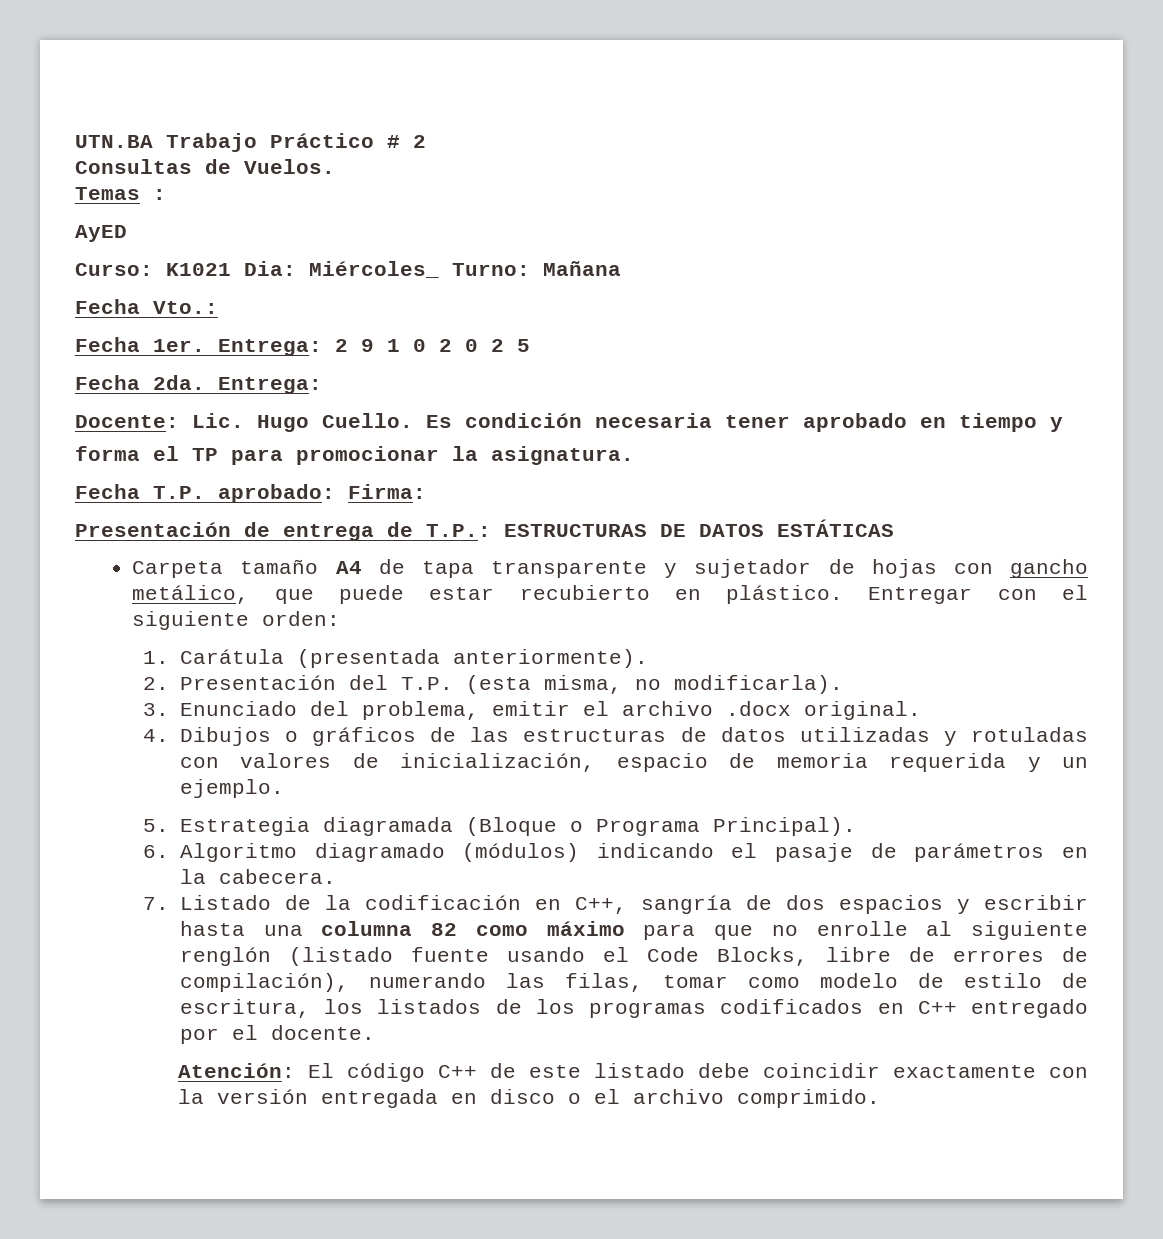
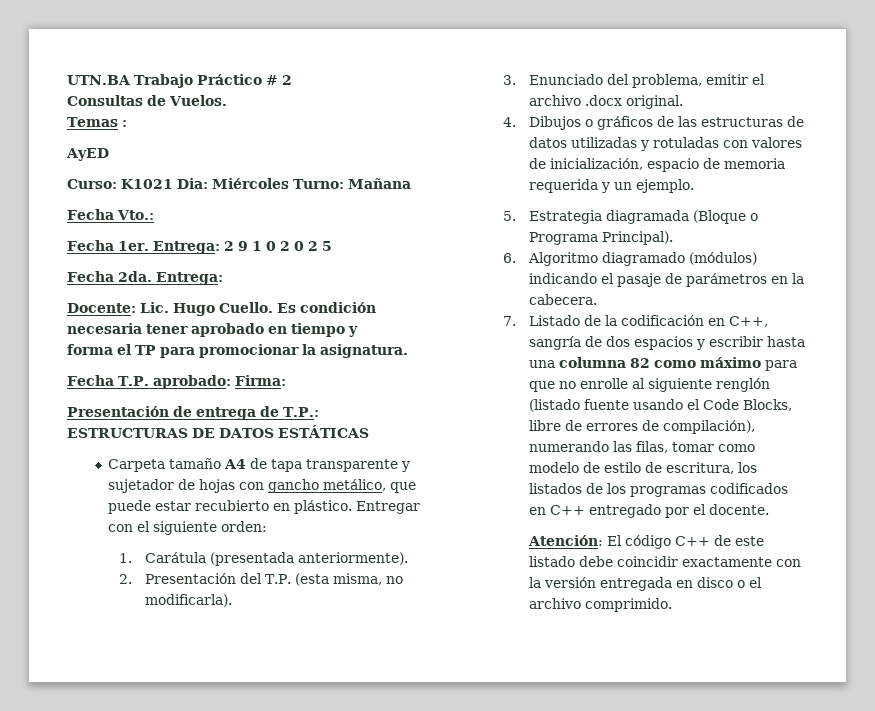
[309,261,439,278] Miércoles_ -> [212,178,289,189] Miércoles

